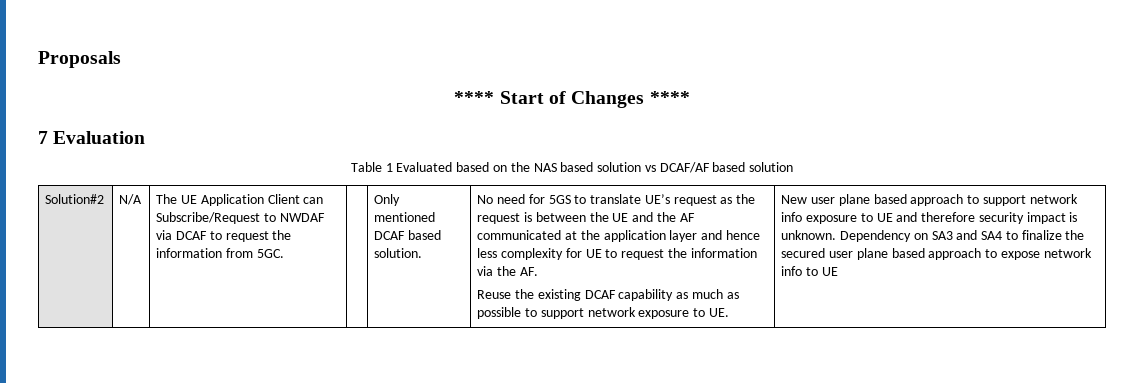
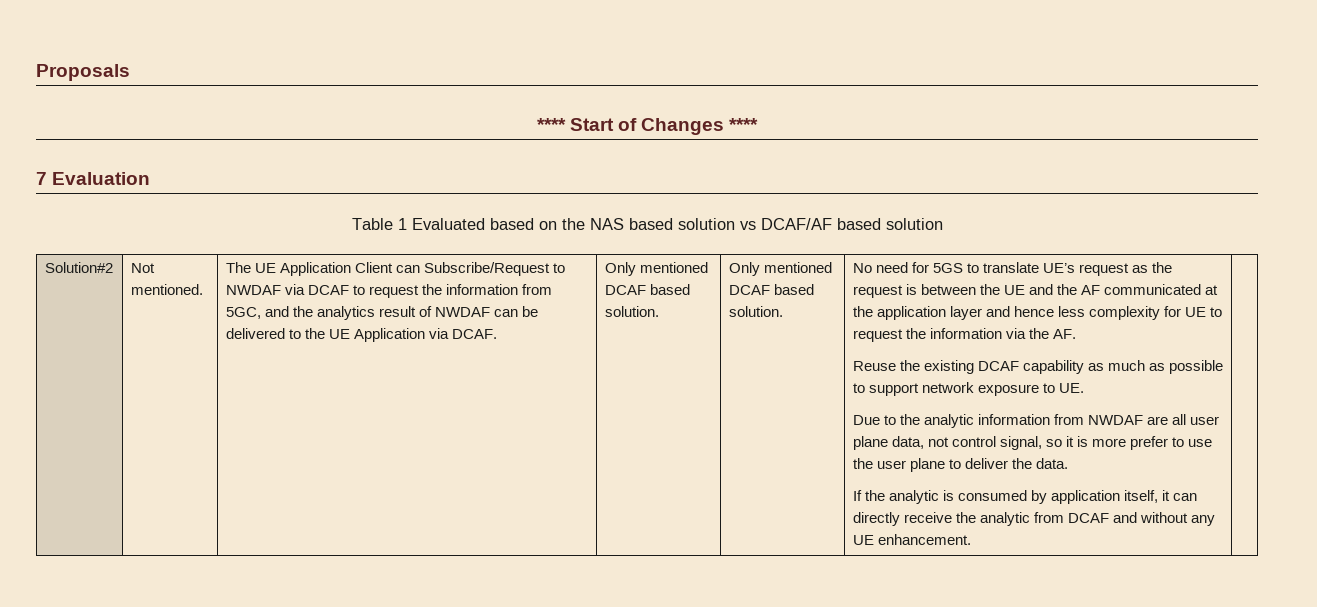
[119,194,143,205] N/A -> [130,263,155,273] [130,284,203,295] Not mentioned.
[256,249,284,258] 5GC. | -> [225,306,539,320] [225,328,497,342] [604,262,708,276] [604,284,690,295] [604,306,659,317] 5GC, and the analytics result of NWDAF can be delivered to the UE Application via DCAF. | Only mentioned DCAF based solution.
[781,194,1078,206] [781,212,1078,224] [781,230,1085,242] [781,248,1092,260] [781,266,838,276] | New user plane based approach to support network info exposure to UE and therefore security impact is unknown. Dependency on SA3 and SA4 to finalize the secured user plane based approach to expose network info to UE -> [852,414,1220,428] [852,436,1213,450] [852,458,1068,472] [852,490,1198,504] [852,512,1216,526] [852,534,971,545] // Due to the analytic information from NWDAF are all user plane data, not control signal, so it is more prefer to use the user plane to deliver the data. // If the analytic is consumed by application itself, it can directly receive the analytic from DCAF and without any UE enhancement. |

